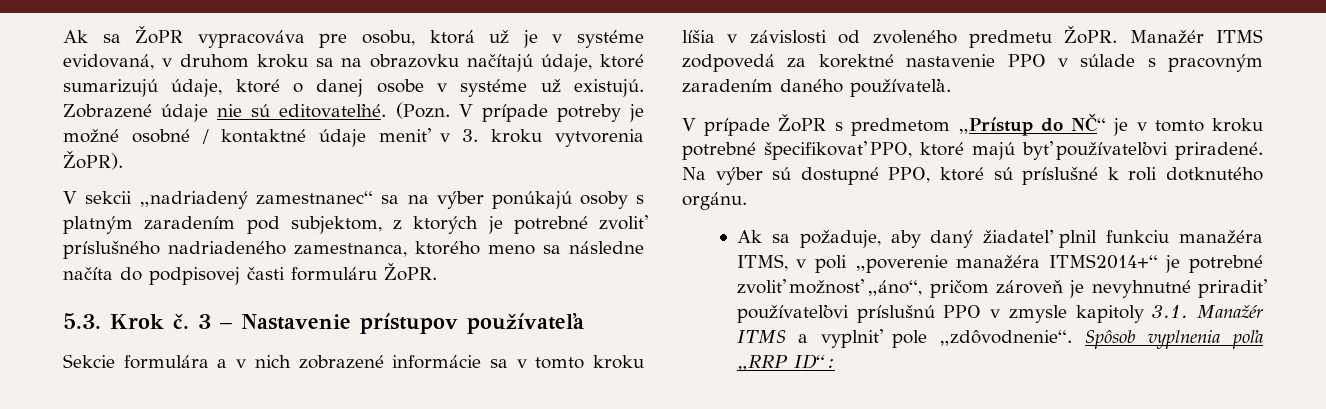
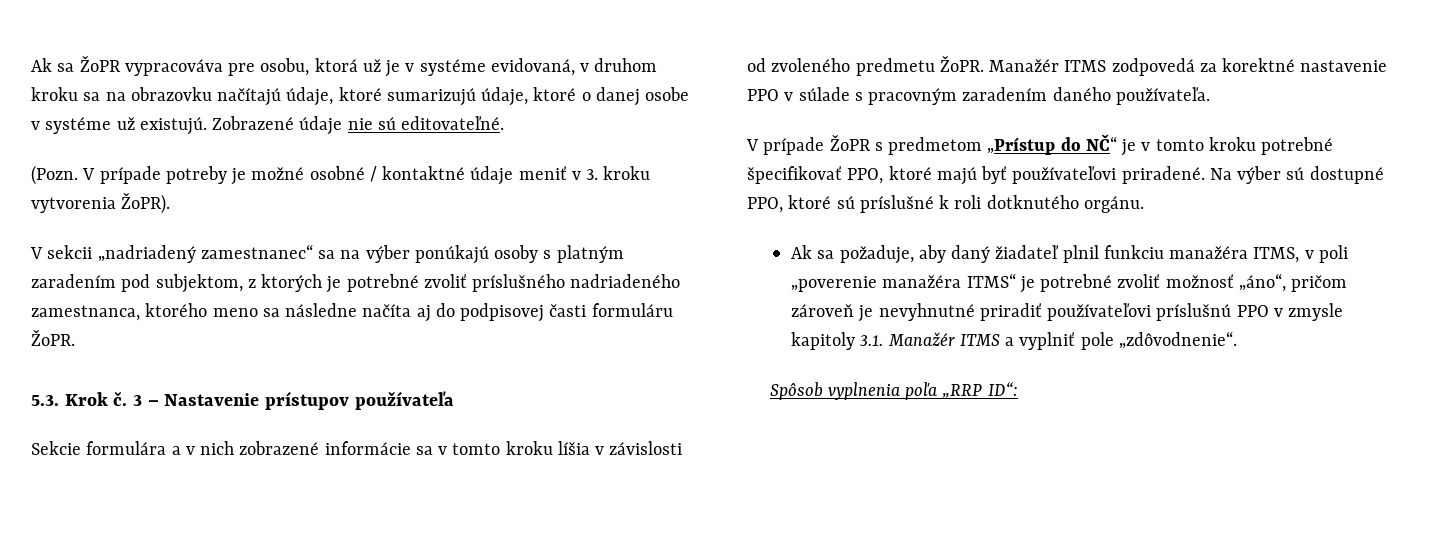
(387, 110) none -> (505, 123) //
(113, 273) none -> [416,305,431,322] aj
[1048,254,1158,269] ITMS2014+“ -> [966,273,1016,288] ITMS“
(1073, 338) none -> (1237, 340) //

